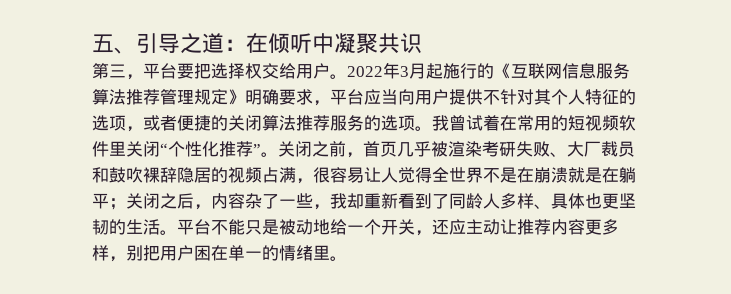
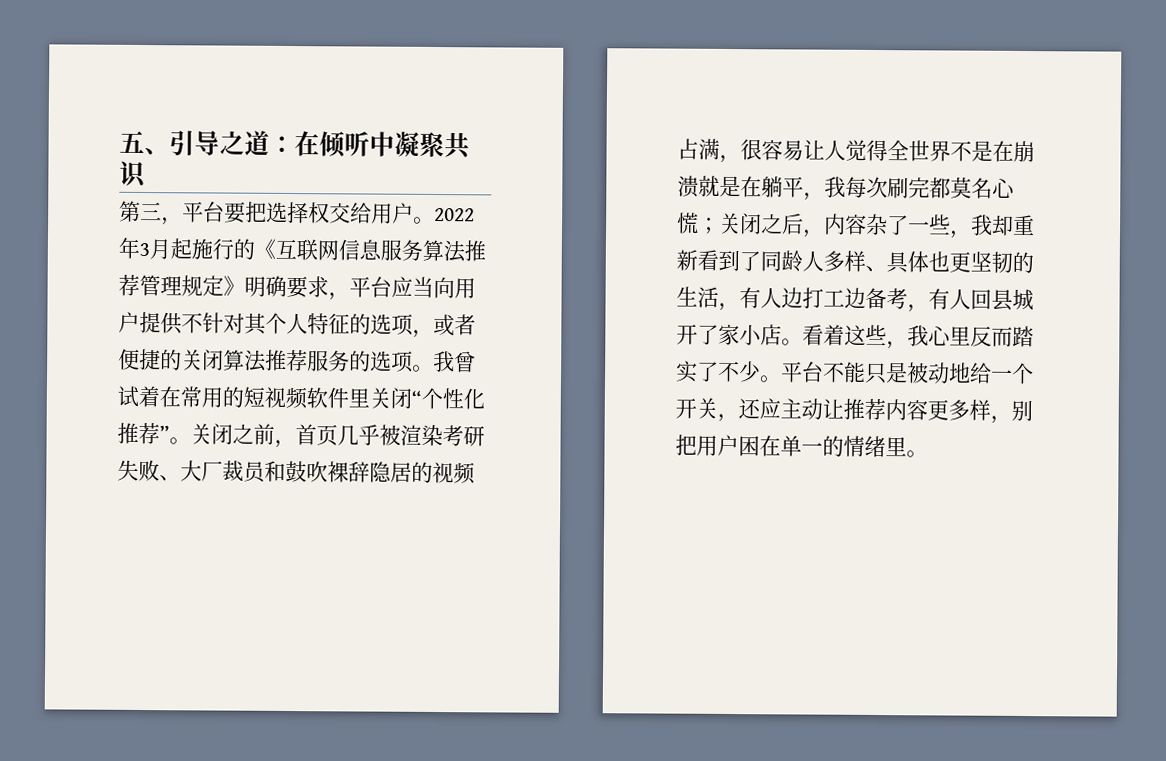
(109, 201) none -> [803,176,1016,201] [677,212,699,234] ，我每次刷完都莫名心慌
(160, 227) none -> [718,287,1034,313] [676,323,1034,350] [675,360,761,383] ，有人边打工边备考，有人回县城开了家小店。看着这些，我心里反而踏实了不少

